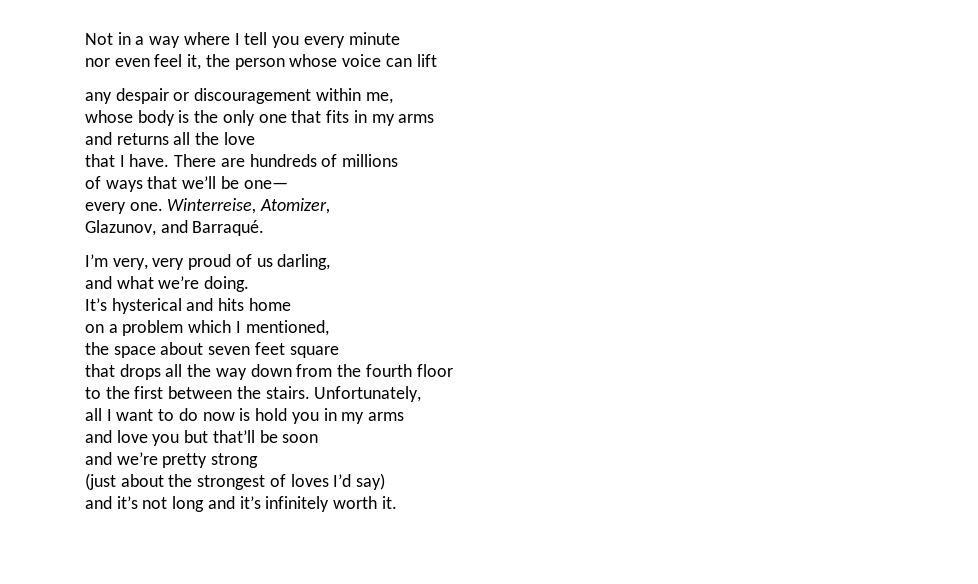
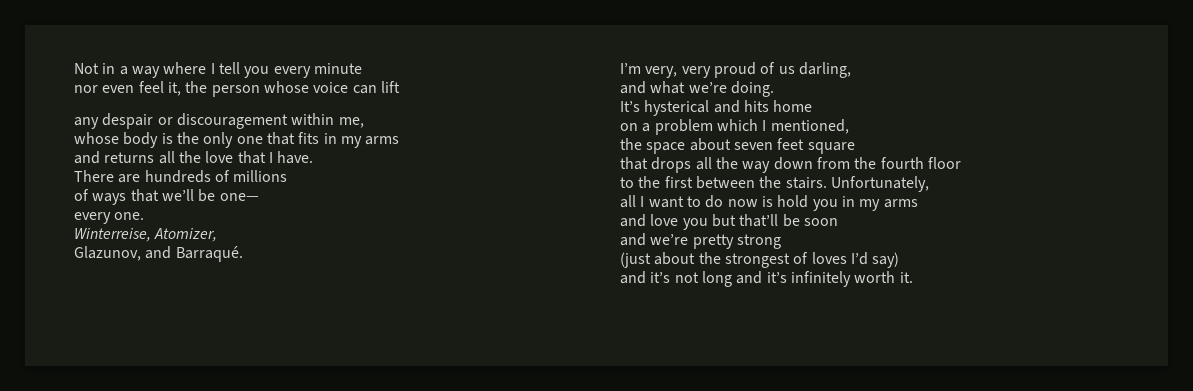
(255, 138) // -> (234, 157) none
(170, 160) none -> (314, 157) //
(163, 206) none -> (145, 216) //

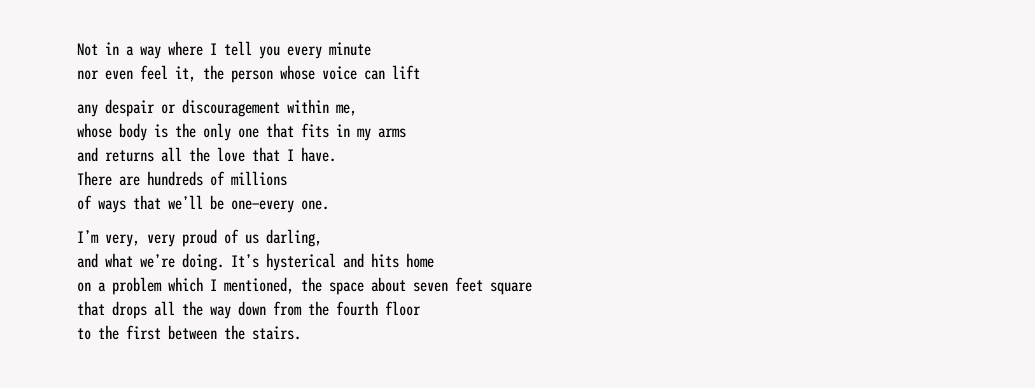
[219,193,259,201] [74,212,111,224] one— // every -> [231,200,294,213] one—every
[74,228,218,242] [74,246,243,262] // Winterreise, Atomizer, // Glazunov, and Barraqué. -> (329, 205) none
(774, 89) // -> (224, 262) none
(849, 126) // -> (294, 285) none
[830,176,929,192] [620,195,918,211] [620,214,838,230] [620,233,781,249] [620,252,900,268] [620,271,913,287] Unfortunately, // all I want to do now is hold you in my arms // and love you but that’ll be soon // and we’re pretty strong // (just about the strongest of loves I’d say) // and it’s not long and it’s infinitely worth it. -> (301, 333) none

